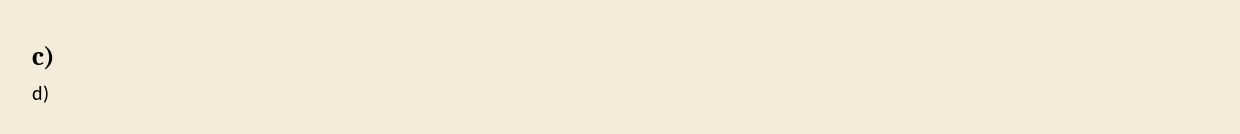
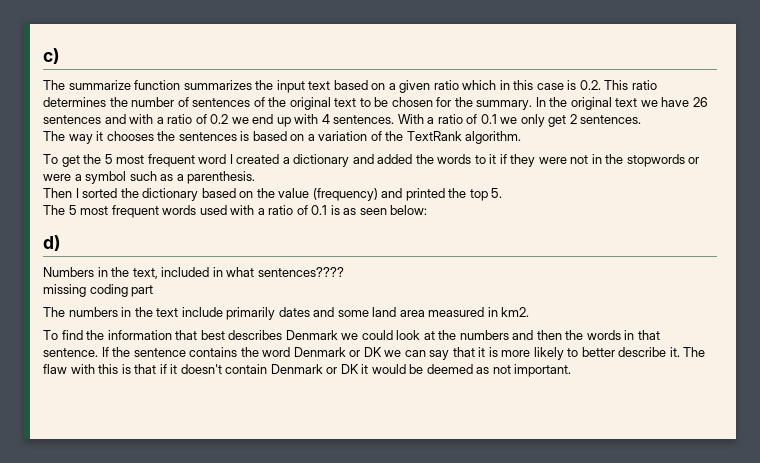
[32,85,49,103] d) -> [43,80,657,93] [43,97,708,110] [43,114,642,127] [43,131,522,144] [43,154,700,167] [43,171,256,184] [43,188,503,201] [43,205,428,218] [43,235,61,251] [43,267,344,279] [43,284,154,297] [43,307,530,320] [43,330,660,340] [43,347,706,360] [43,364,572,377] The summarize function summarizes the input text based on a given ratio which in this case is 0.2. This ratio determines the number of sentences of the original text to be chosen for the summary. In the original text we have 26 sentences and with a ratio of 0.2 we end up with 4 sentences. With a ratio of 0.1 we only get 2 sentences. // The way it chooses the sentences is based on a variation of the TextRank algorithm. // To get the 5 most frequent word I created a dictionary and added the words to it if they were not in the stopwords or were a symbol such as a parenthesis. // Then I sorted the dictionary based on the value (frequency) and printed the top 5. // The 5 most frequent words used with a ratio of 0.1 is as seen below: // d) // Numbers in the text, included in what sentences???? // missing coding part // The numbers in the text include primarily dates and some land area measured in km2. // To find the information that best describes Denmark we could look at the numbers and then the words in that sentence. If the sentence contains the word Denmark or DK we can say that it is more likely to better describe it. The flaw with this is that if it doesn't contain Denmark or DK it would be deemed as not important.

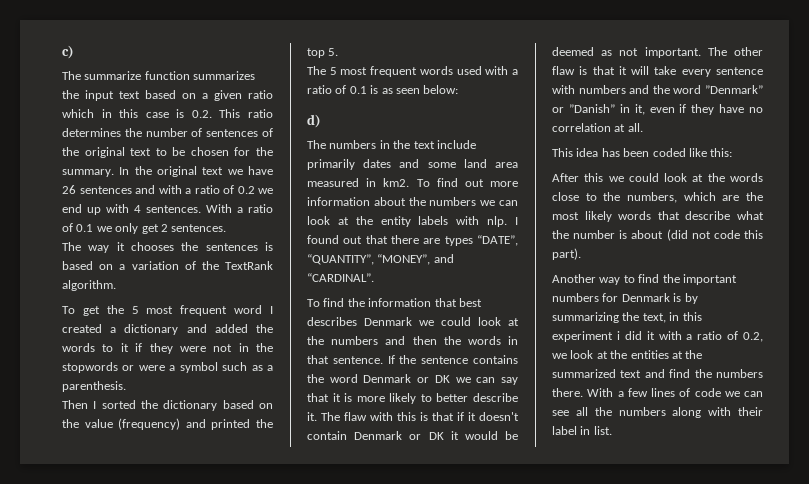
[43,267,344,279] [43,284,154,297] // Numbers in the text, included in what sentences???? // missing coding part -> (321, 121) none
(530, 312) none -> [416,178,518,187] [307,197,518,206] [307,216,518,227] [307,235,518,246] [307,254,454,265] [307,273,374,282] To find out more information about the numbers we can look at the entity labels with nlp. I found out that there are types “DATE”, “QUANTITY”, “MONEY”, and “CARDINAL”.
(572, 370) none -> [707,47,763,56] [552,66,763,77] [552,85,763,94] [552,104,763,115] [552,123,643,132] [552,148,733,157] [552,173,763,182] [552,192,763,203] [552,211,764,222] [552,229,763,241] [552,248,581,260] [552,274,737,285] [552,293,698,304] [552,312,702,323] [552,331,763,342] [552,350,703,359] [552,369,763,378] [552,388,763,397] [552,407,763,418] [552,426,612,435] The other flaw is that it will take every sentence with numbers and the word ”Denmark” or ”Danish” in it, even if they have no correlation at all. // This idea has been coded like this: // After this we could look at the words close to the numbers, which are the most likely words that describe what the number is about (did not code this part). // Another way to find the important numbers for Denmark is by summarizing the text, in this experiment i did it with a ratio of 0.2, we look at the entities at the summarized text and find the numbers there. With a few lines of code we can see all the numbers along with their label in list.

